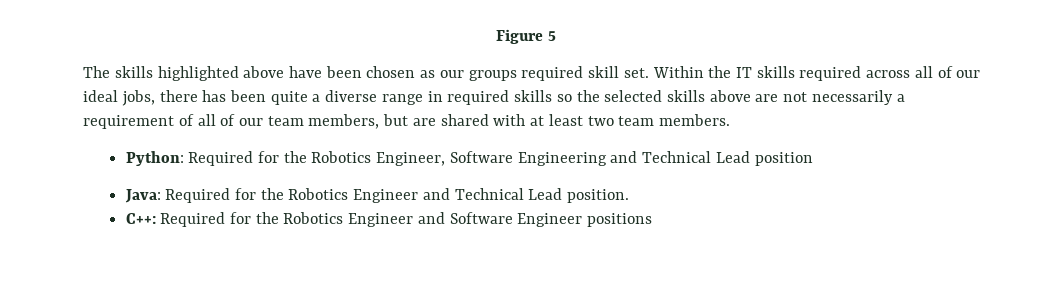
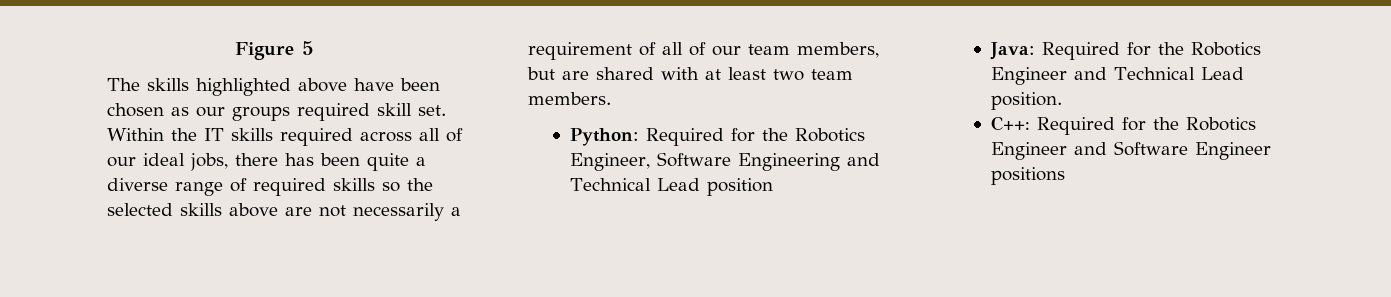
[427,91,443,102] in -> [230,178,248,192] of

